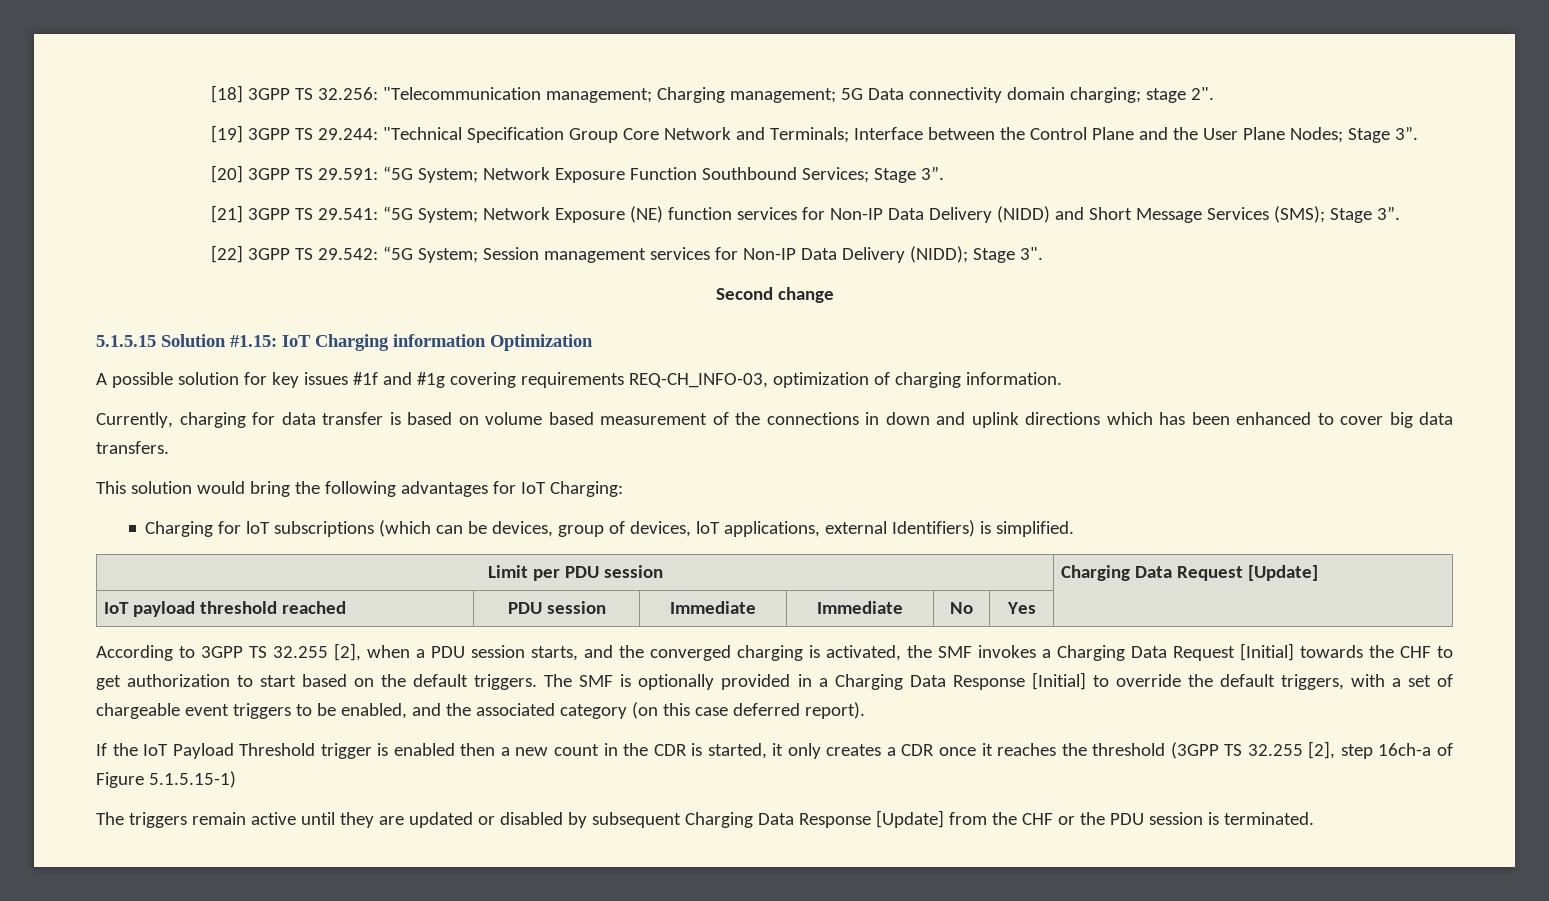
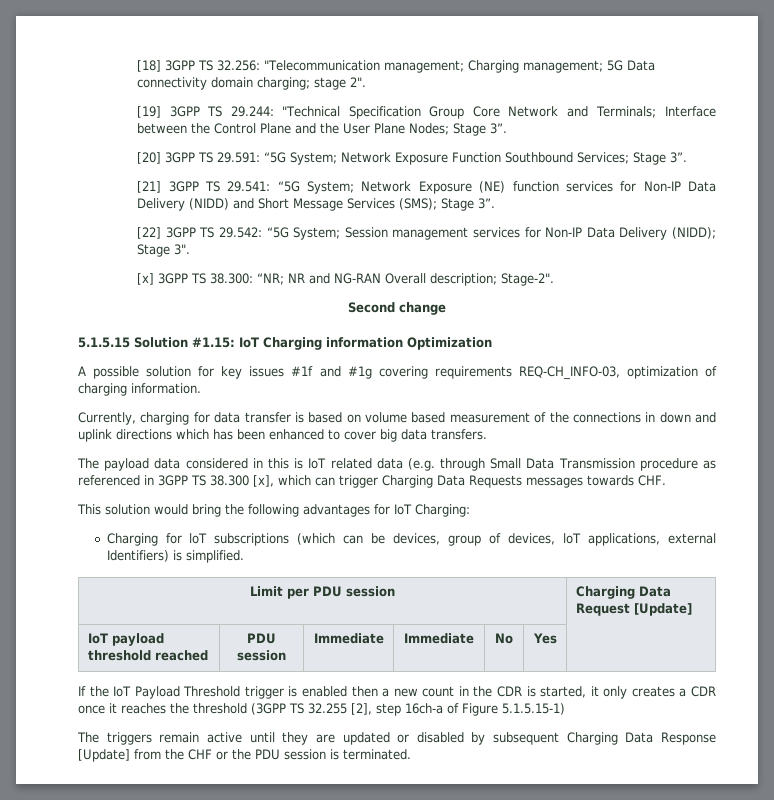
(1044, 253) none -> [137,273,555,286] // [x] 3GPP TS 38.300: “NR; NR and NG-RAN Overall description; Stage-2".
(169, 447) none -> [77,458,716,471] [78,475,666,488] // The payload data considered in this is IoT related data (e.g. through Small Data Transmission procedure as referenced in 3GPP TS 38.300 [x], which can trigger Charging Data Requests messages towards CHF.
[96,643,1453,661] [96,672,1453,690] [96,702,865,719] // According to 3GPP TS 32.255 [2], when a PDU session starts, and the converged charging is activated, the SMF invokes a Charging Data Request [Initial] towards the CHF to get authorization to start based on the default triggers. The SMF is optionally provided in a Charging Data Response [Initial] to override the default triggers, with a set of chargeable event triggers to be enabled, and the associated category (on this case deferred report). -> (557, 638) none

